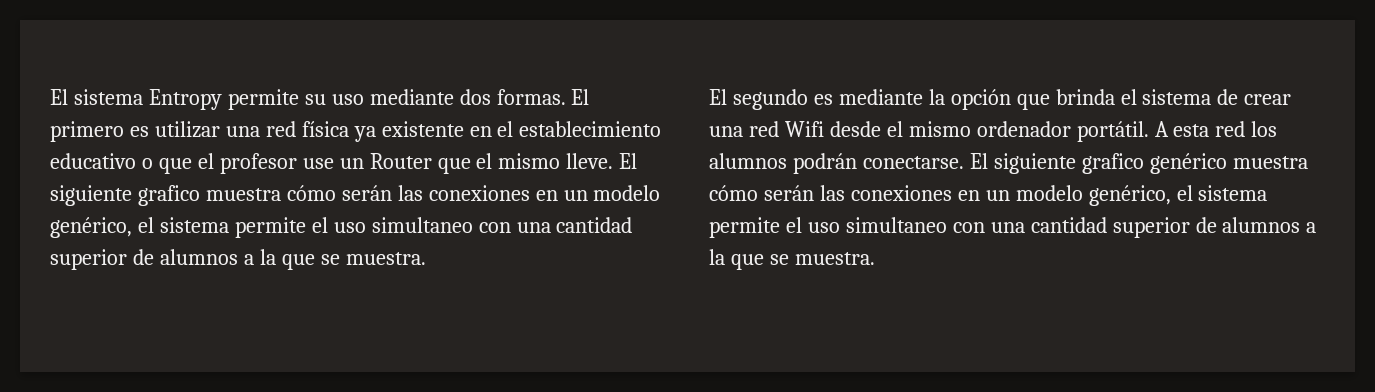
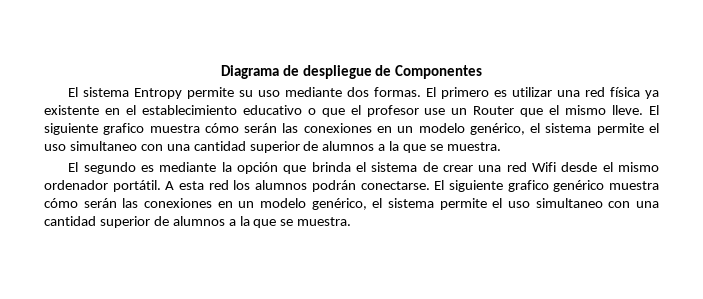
(50, 97) none -> [220,65,483,79] Diagrama de despliegue de Componentes //

